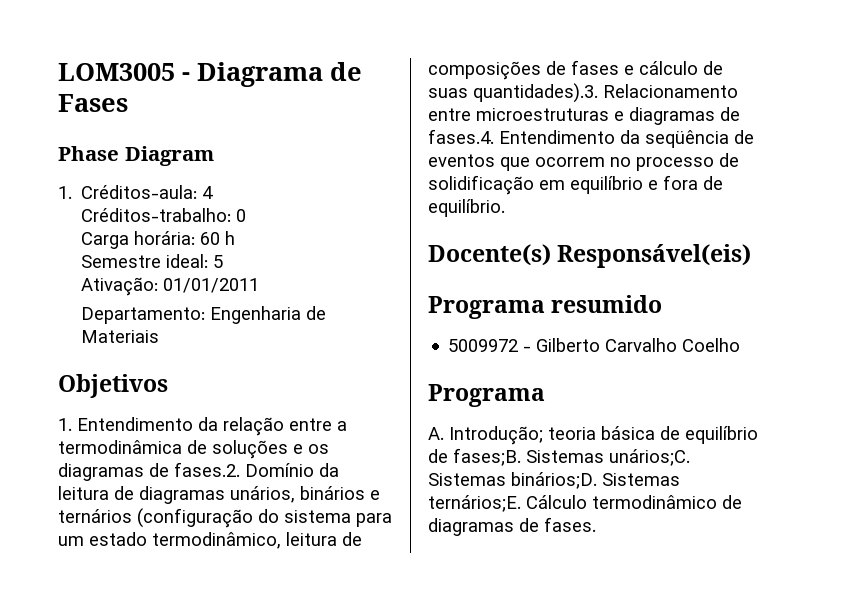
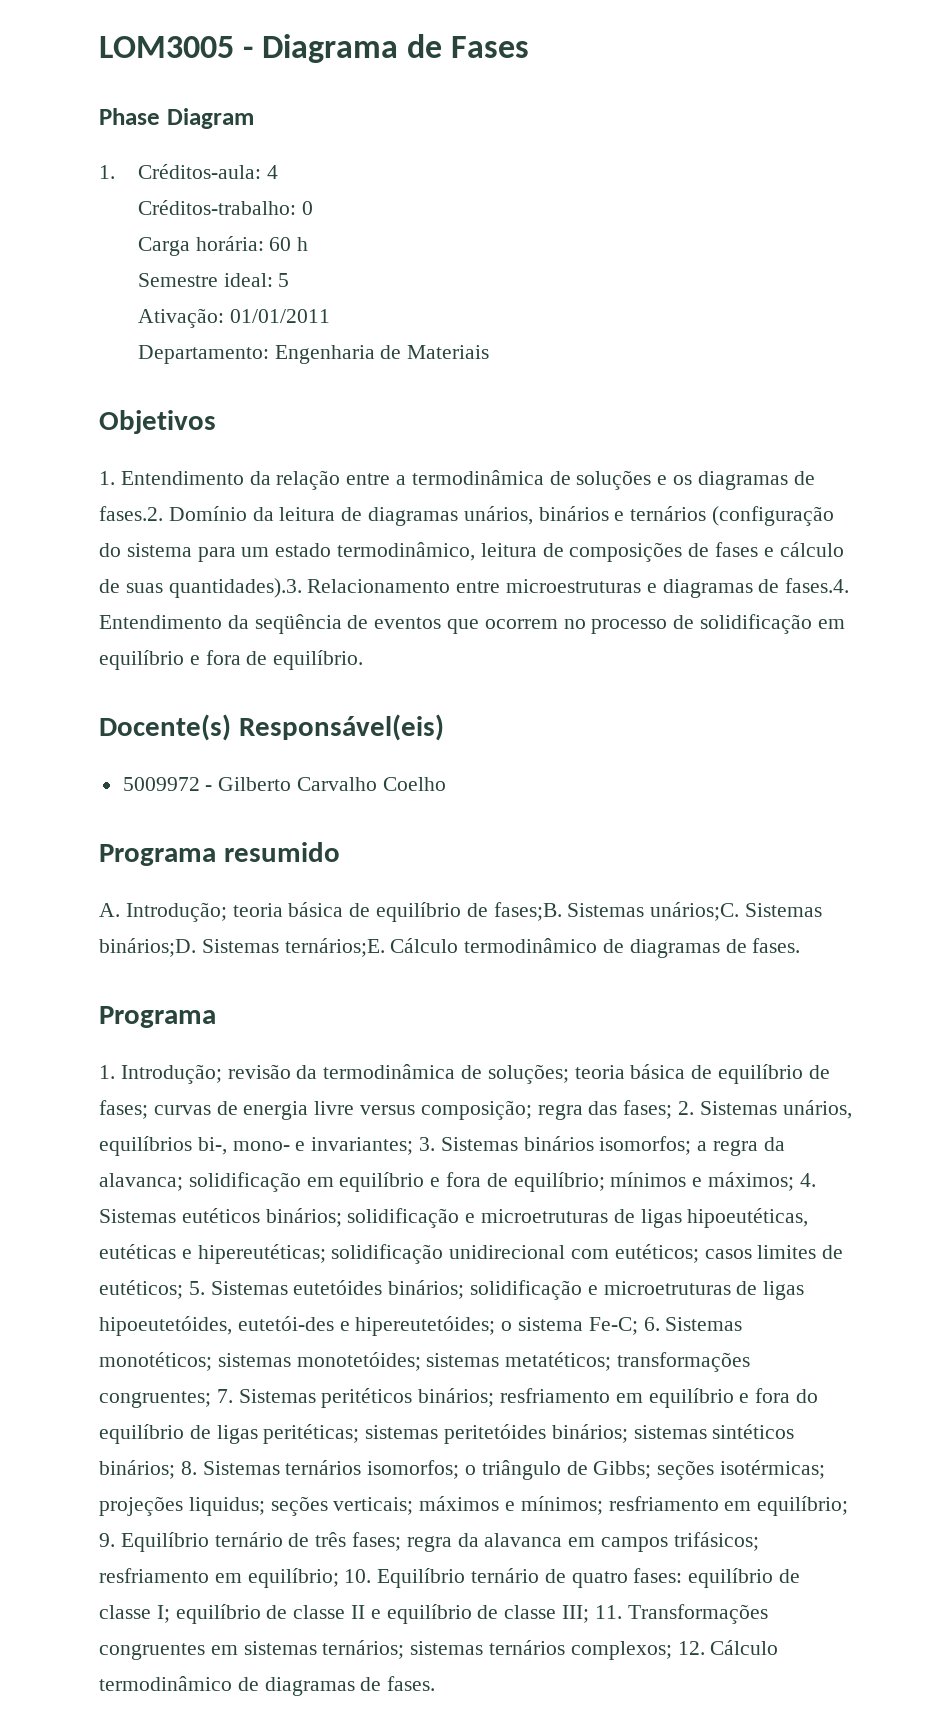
[428,295,663,319] // Programa resumido -> (444, 727) none
(545, 395) none -> [223,842,340,862] resumido
(596, 524) none -> [99,1006,216,1028] [99,1064,830,1084] [99,1100,852,1120] [99,1136,785,1156] [99,1172,816,1192] [99,1208,809,1228] [99,1244,844,1264] [99,1280,805,1300] [99,1316,743,1336] [99,1352,751,1372] [99,1388,819,1408] [99,1424,795,1444] [99,1460,826,1480] [99,1496,849,1516] [99,1532,759,1552] [99,1568,801,1588] [99,1604,768,1624] [99,1640,779,1660] [99,1676,436,1696] // Programa // 1. Introdução; revisão da termodinâmica de soluções; teoria básica de equilíbrio de fases; curvas de energia livre versus composição; regra das fases; 2. Sistemas unários, equilíbrios bi-, mono- e invariantes; 3. Sistemas binários isomorfos; a regra da alavanca; solidificação em equilíbrio e fora de equilíbrio; mínimos e máximos; 4. Sistemas eutéticos binários; solidificação e microetruturas de ligas hipoeutéticas, eutéticas e hipereutéticas; solidificação unidirecional com eutéticos; casos limites de eutéticos; 5. Sistemas eutetóides binários; solidificação e microetruturas de ligas hipoeutetóides, eutetói-des e hipereutetóides; o sistema Fe-C; 6. Sistemas monotéticos; sistemas monotetóides; sistemas metatéticos; transformações congruentes; 7. Sistemas peritéticos binários; resfriamento em equilíbrio e fora do equilíbrio de ligas peritéticas; sistemas peritetóides binários; sistemas sintéticos binários; 8. Sistemas ternários isomorfos; o triângulo de Gibbs; seções isotérmicas; projeções liquidus; seções verticais; máximos e mínimos; resfriamento em equilíbrio; 9. Equilíbrio ternário de três fases; regra da alavanca em campos trifásicos; resfriamento em equilíbrio; 10. Equilíbrio ternário de quatro fases: equilíbrio de classe I; equilíbrio de classe II e equilíbrio de classe III; 11. Transformações congruentes em sistemas ternários; sistemas ternários complexos; 12. Cálculo termodinâmico de diagramas de fases.

